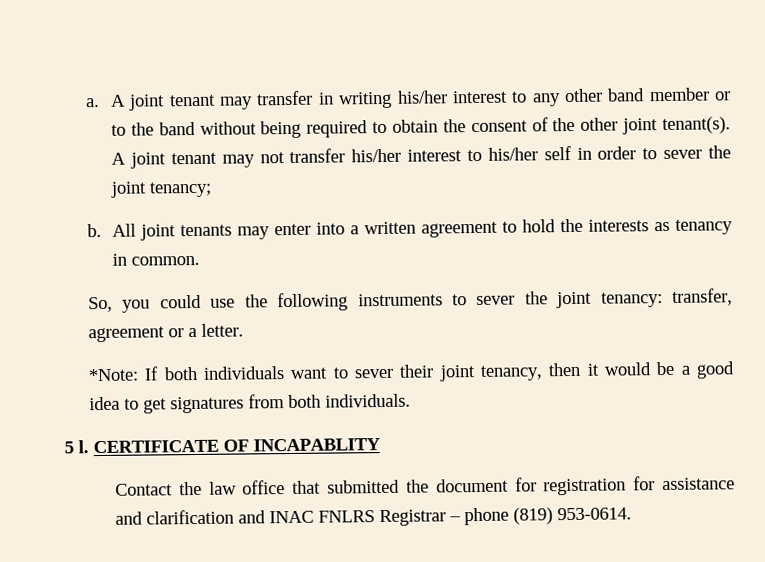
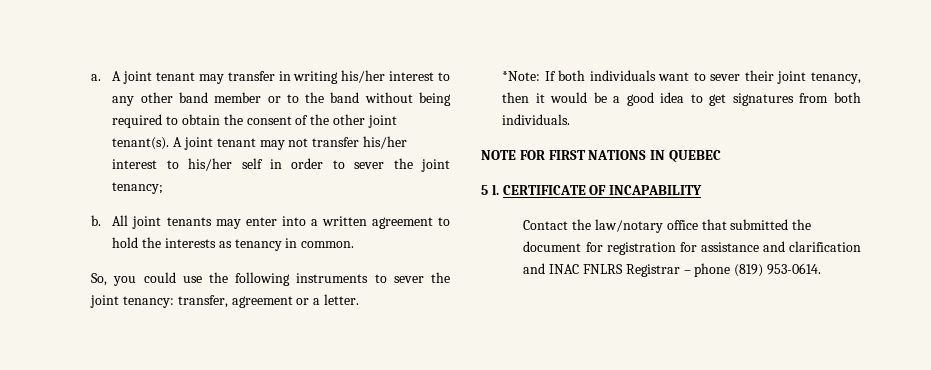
(412, 400) none -> [481,150,721,162] // NOTE FOR FIRST NATIONS IN QUEBEC
[253,438,381,452] INCAPABLITY -> [609,185,703,195] INCAPABILITY
[208,481,237,495] law -> [594,219,663,233] law/notary

